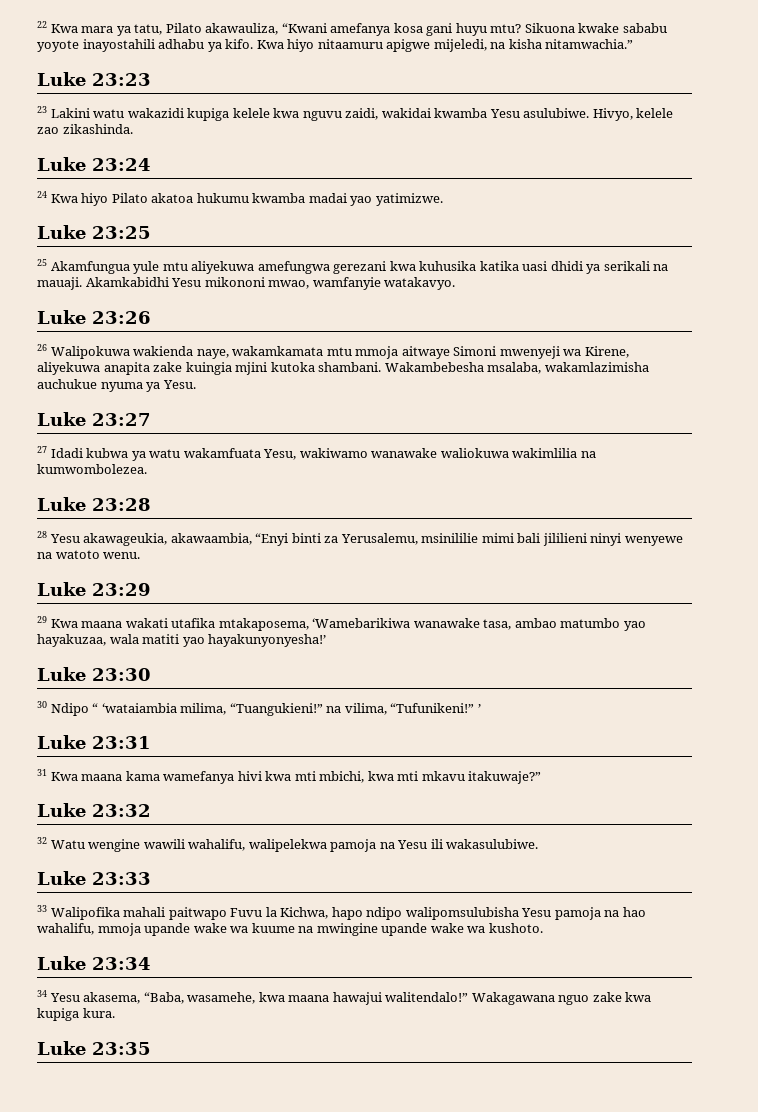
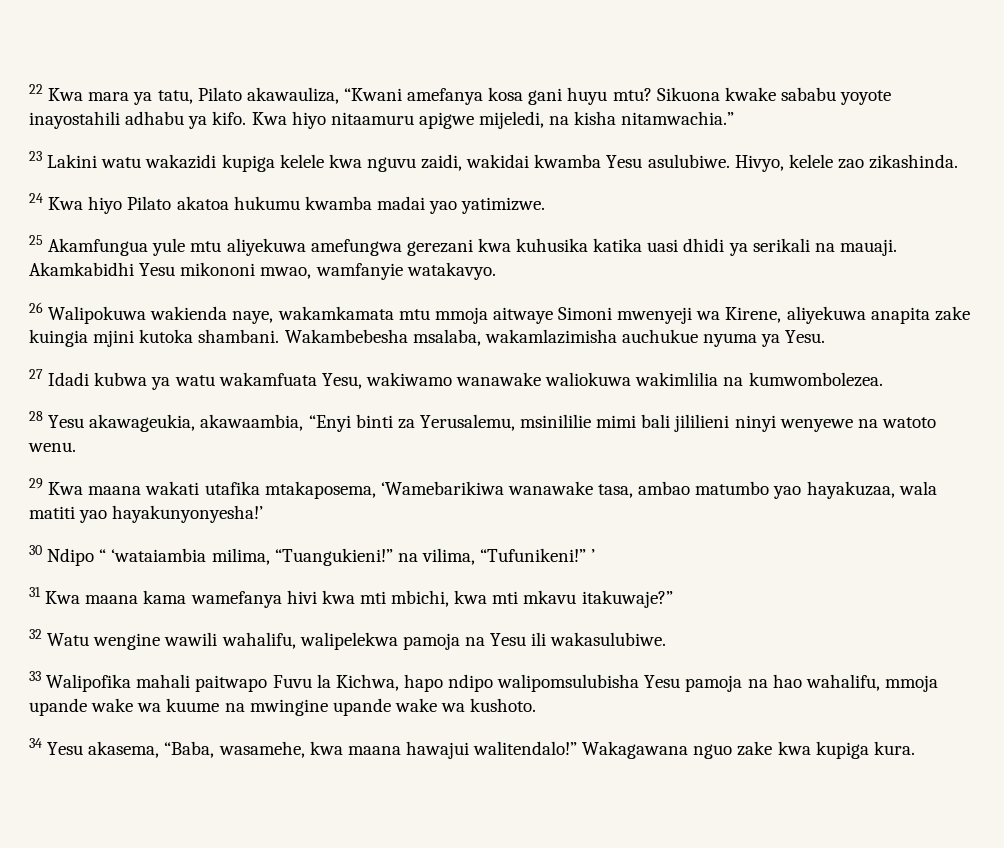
[37,72,151,86] // Luke 23:23 -> (735, 118) none
[37,157,151,171] // Luke 23:24 -> (959, 161) none
[37,225,151,239] // Luke 23:25 -> (546, 205) none
[37,310,151,324] // Luke 23:26 -> (496, 271) none
[37,412,151,426] // Luke 23:27 -> (826, 336) none
[37,497,151,511] // Luke 23:28 -> (883, 379) none
[37,582,151,596] // Luke 23:29 -> (76, 447) none
[37,667,151,681] // Luke 23:30 -> (264, 514) none
[37,735,151,749] // Luke 23:31 -> (596, 555) none
[37,803,151,817] // Luke 23:32 -> (673, 599) none
[37,871,151,885] // Luke 23:33 -> (667, 639) none
[37,956,151,970] // Luke 23:34 -> (537, 705) none
[37,1041,151,1055] // Luke 23:35 -> (915, 748) none

